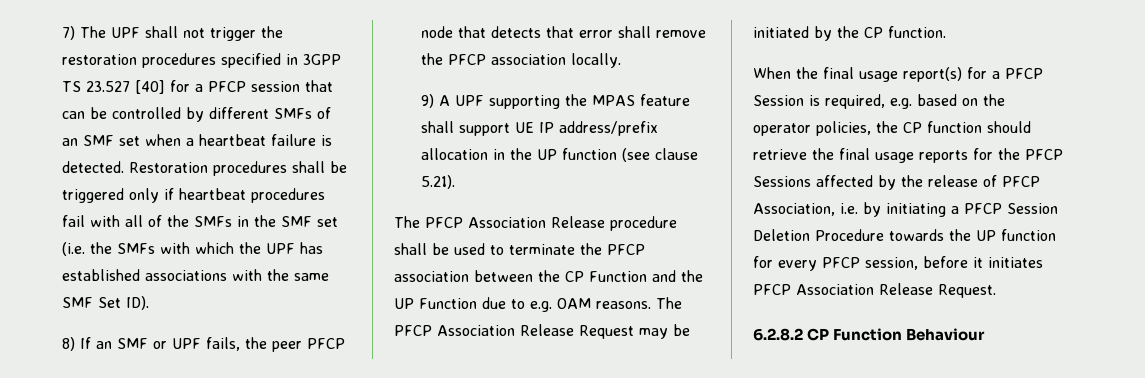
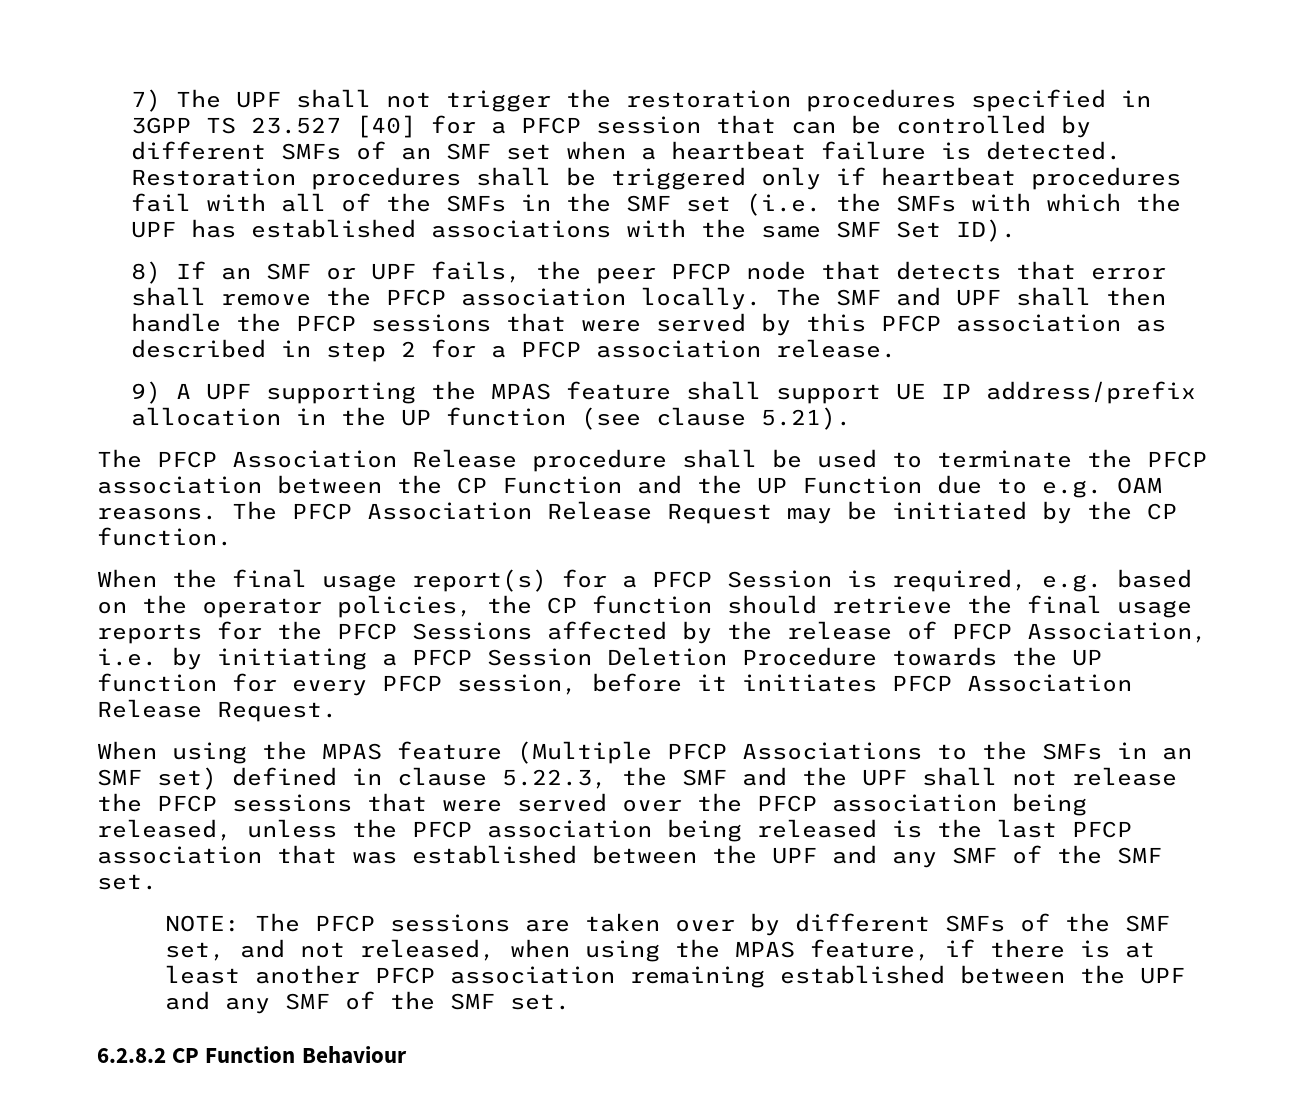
(621, 60) none -> [775,287,1166,306] [130,313,1166,336] [130,339,896,362] The SMF and UPF shall then handle the PFCP sessions that were served by this PFCP association as described in step 2 for a PFCP association release.
(996, 291) none -> [97,741,1192,764] [97,767,1177,790] [97,793,1087,816] [97,819,1132,842] [97,845,1162,868] [97,874,157,890] [164,913,1170,936] [164,939,1155,962] [164,965,1185,988] [164,991,570,1014] // When using the MPAS feature (Multiple PFCP Associations to the SMFs in an SMF set) defined in clause 5.22.3, the SMF and the UPF shall not release the PFCP sessions that were served over the PFCP association being released, unless the PFCP association being released is the last PFCP association that was established between the UPF and any SMF of the SMF set. // NOTE: The PFCP sessions are taken over by different SMFs of the SMF set, and not released, when using the MPAS feature, if there is at least another PFCP association remaining established between the UPF and any SMF of the SMF set.

